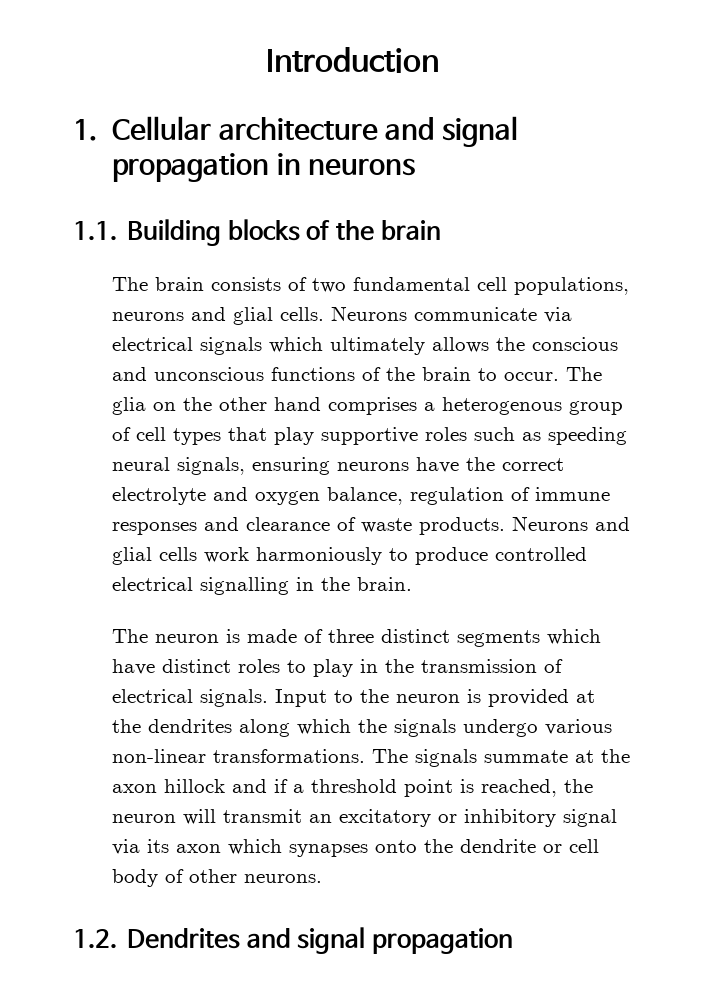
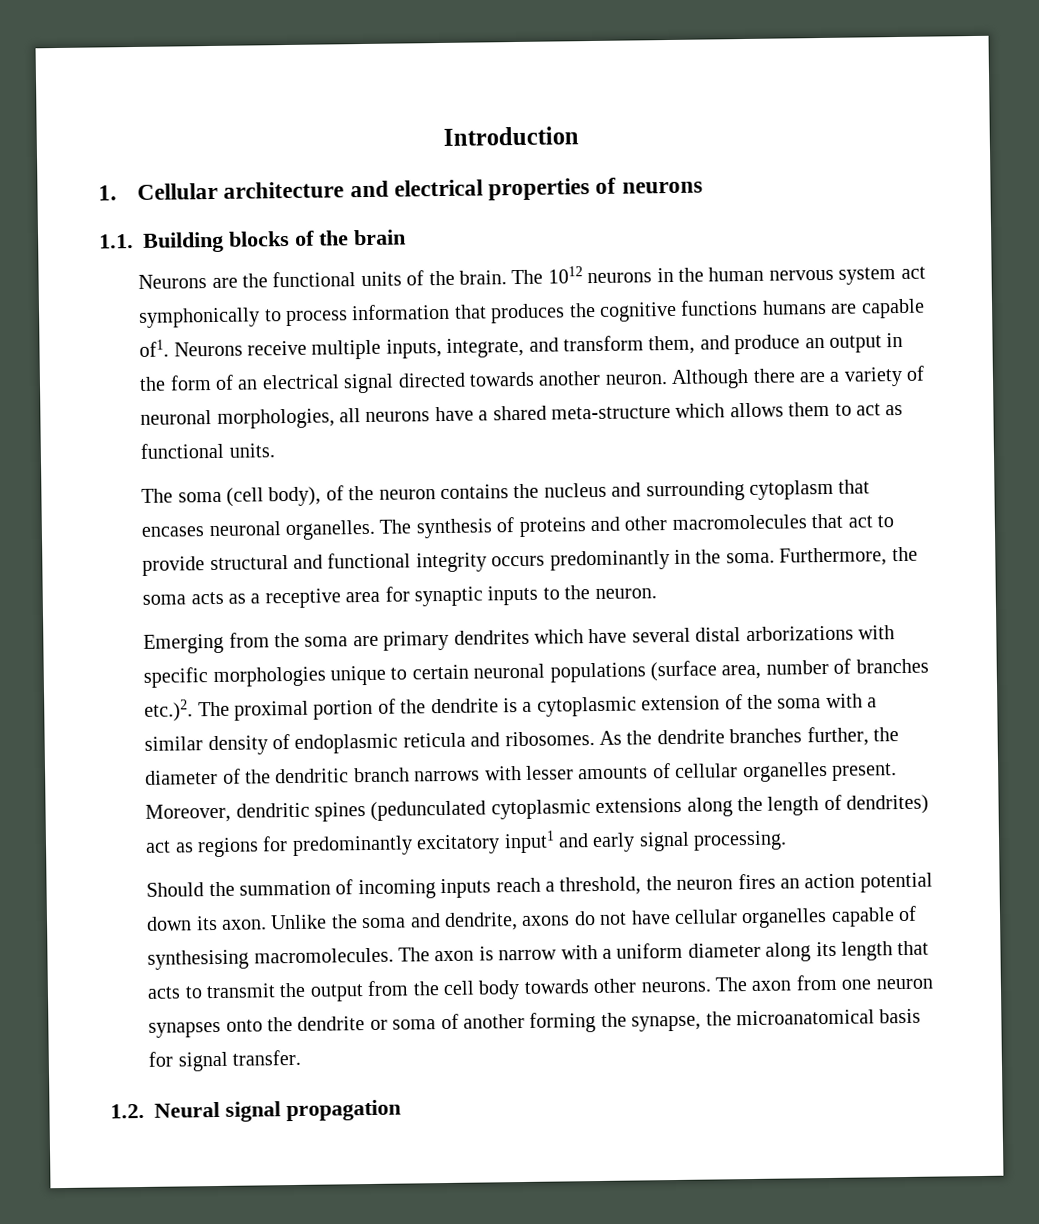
[441,116,518,147] [112,153,301,182] signal propagation in -> [393,177,617,201] electrical properties of
[112,277,630,295] [112,306,573,325] [112,337,619,355] [112,367,603,381] [112,397,624,415] [112,427,628,445] [112,457,565,475] [112,487,611,505] [112,516,631,535] [112,547,588,565] [112,577,413,595] [112,629,602,647] [112,659,564,677] [112,689,596,707] [112,719,613,737] [112,749,631,767] [112,779,594,797] [112,809,618,827] [112,839,283,855] The brain consists of two fundamental cell populations, neurons and glial cells. Neurons communicate via electrical signals which ultimately allows the conscious and unconscious functions of the brain to occur. The glia on the other hand comprises a heterogenous group of cell types that play supportive roles such as speeding neural signals, ensuring neurons have the correct electrolyte and oxygen balance, regulation of immune responses and clearance of waste products. Neurons and glial cells work harmoniously to produce controlled electrical signalling in the brain. // The neuron is made of three distinct segments which have distinct roles to play in the transmission of electrical signals. Input to the neuron is provided at the dendrites along which the signals undergo various non-linear transformations. The signals summate at the axon hillock and if a threshold point is reached, the neuron will transmit an excitatory or inhibitory signal via its axon which -> [138,266,926,289] [139,298,925,328] [139,332,904,360] [139,365,926,394] [140,401,904,429] [140,442,275,459] [141,479,871,507] [141,513,895,541] [142,546,918,576] [142,585,657,609] [143,625,896,654] [143,658,929,688] [144,693,878,722] [144,726,900,756] [145,761,898,785] [145,794,930,823] [145,830,788,858] [146,872,933,900] [146,905,918,932] [147,940,930,970] [147,974,933,1002] Neurons are the functional units of the brain. The 1012 neurons in the human nervous system act symphonically to process information that produces the cognitive functions humans are capable of1. Neurons receive multiple inputs, integrate, and transform them, and produce an output in the form of an electrical signal directed towards another neuron. Although there are a variety of neuronal morphologies, all neurons have a shared meta-structure which allows them to act as functional units. // The soma (cell body), of the neuron contains the nucleus and surrounding cytoplasm that encases neuronal organelles. The synthesis of proteins and other macromolecules that act to provide structural and functional integrity occurs predominantly in the soma. Furthermore, the soma acts as a receptive area for synaptic inputs to the neuron. // Emerging from the soma are primary dendrites which have several distal arborizations with specific morphologies unique to certain neuronal populations (surface area, number of branches etc.)2. The proximal portion of the dendrite is a cytoplasmic extension of the soma with a similar density of endoplasmic reticula and ribosomes. As the dendrite branches further, the diameter of the dendritic branch narrows with lesser amounts of cellular organelles present. Moreover, dendritic spines (pedunculated cytoplasmic extensions along the length of dendrites) act as regions for predominantly excitatory input1 and early signal processing. // Should the summation of incoming inputs reach a threshold, the neuron fires an action potential down its axon. Unlike the soma and dendrite, axons do not have cellular organelles capable of synthesising macromolecules. The axon is narrow with a uniform diameter along its length that acts to transmit the output from the cell body towards other neurons. The axon from one neuron
[569,839,600,853] [112,869,323,887] cell body of other neurons. -> [392,1008,922,1033] [148,1049,302,1072] soma of another forming the synapse, the microanatomical basis for signal transfer.
[127,928,291,949] Dendrites and -> [154,1101,220,1118] Neural

